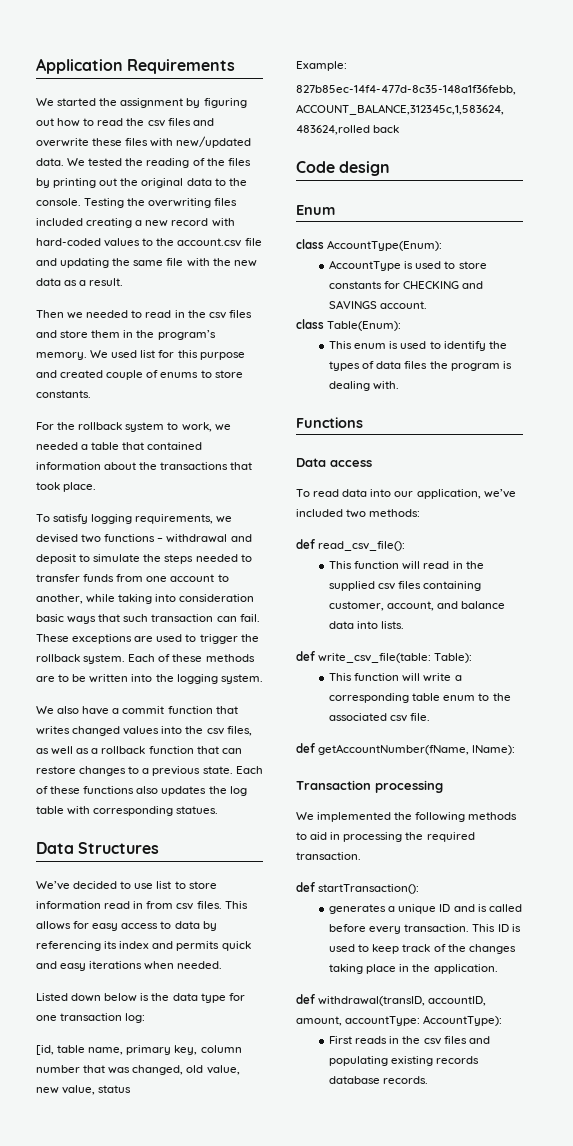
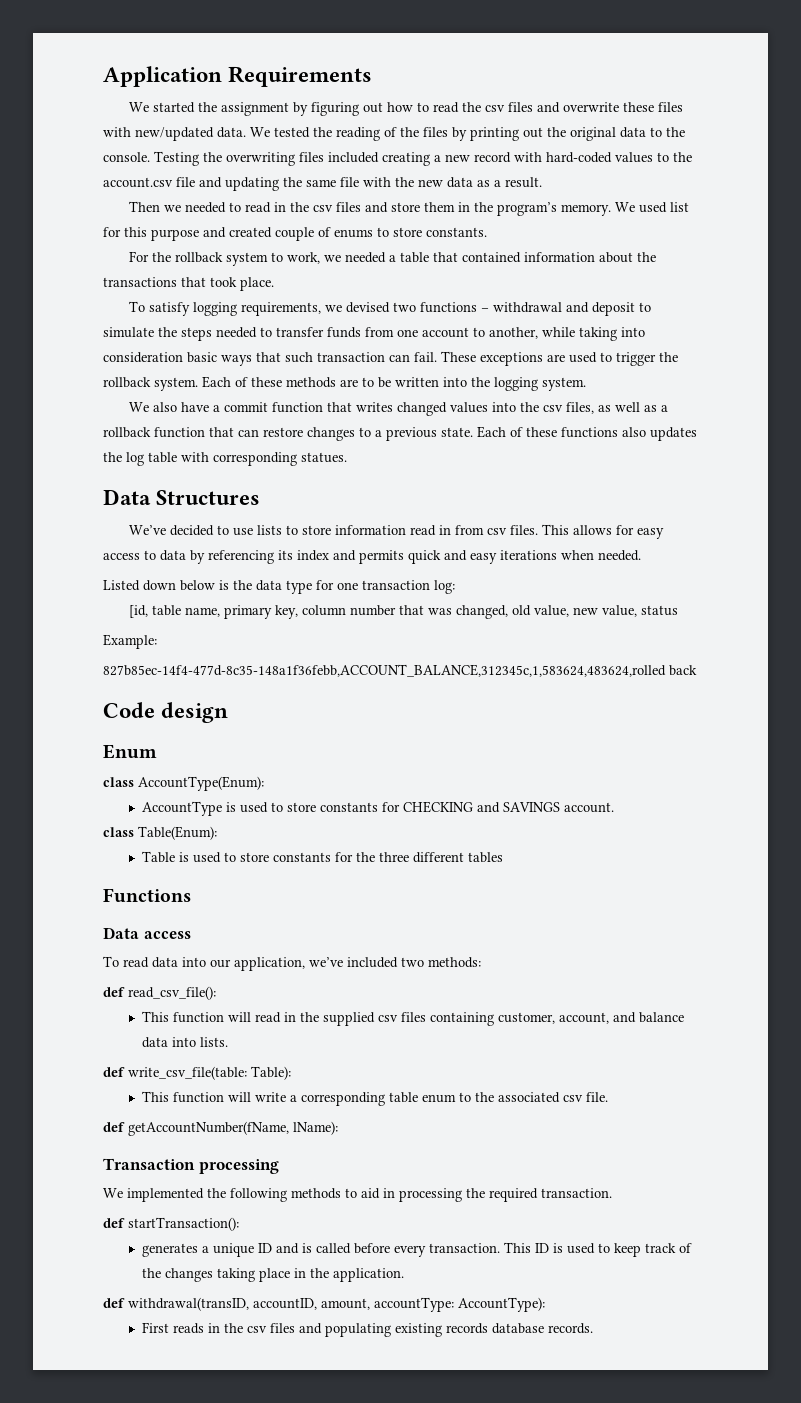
[156,881,172,889] list -> [257,525,283,535] lists
[329,341,507,351] [329,361,512,371] [329,381,400,391] This enum is used to identify the types of data files the program is dealing with. -> [142,851,504,863] Table is used to store constants for the three different tables

